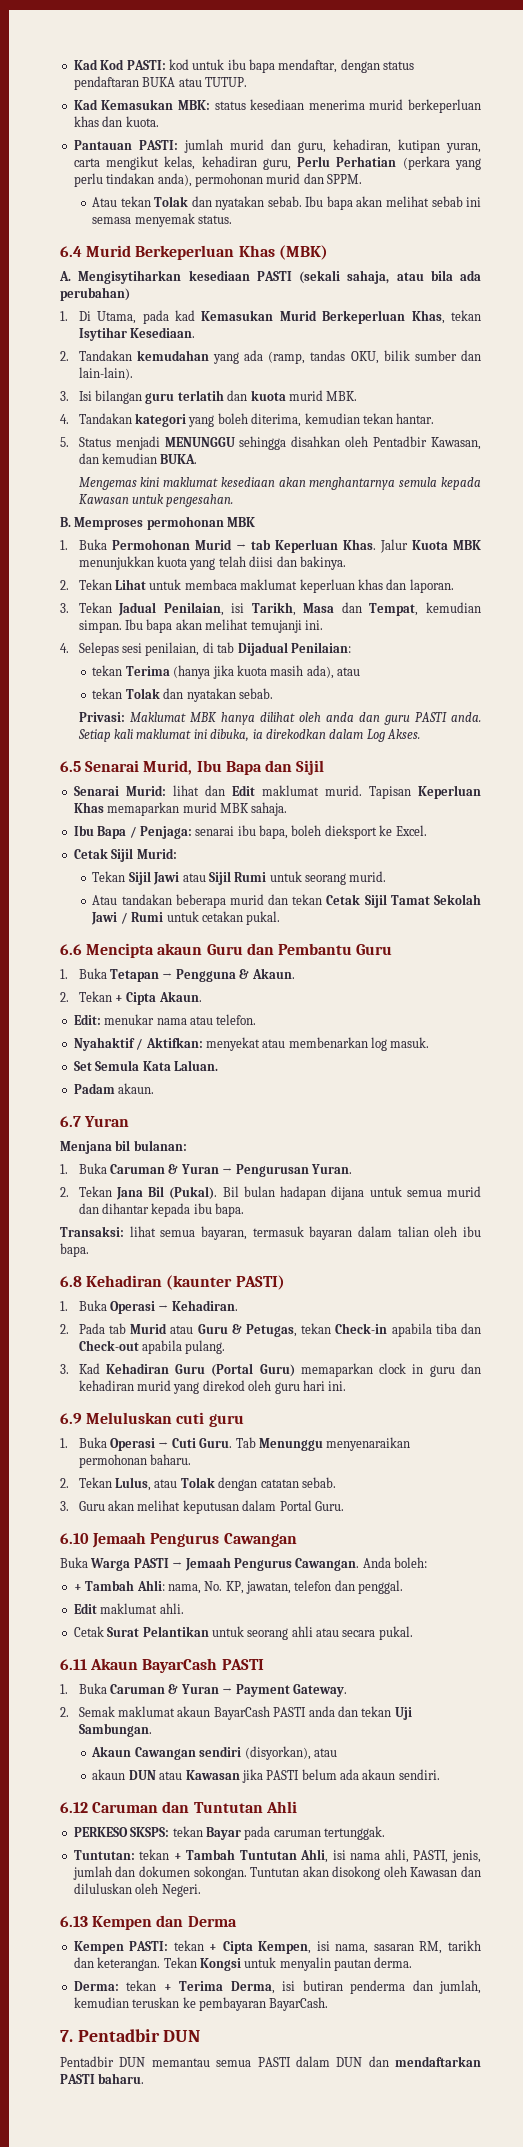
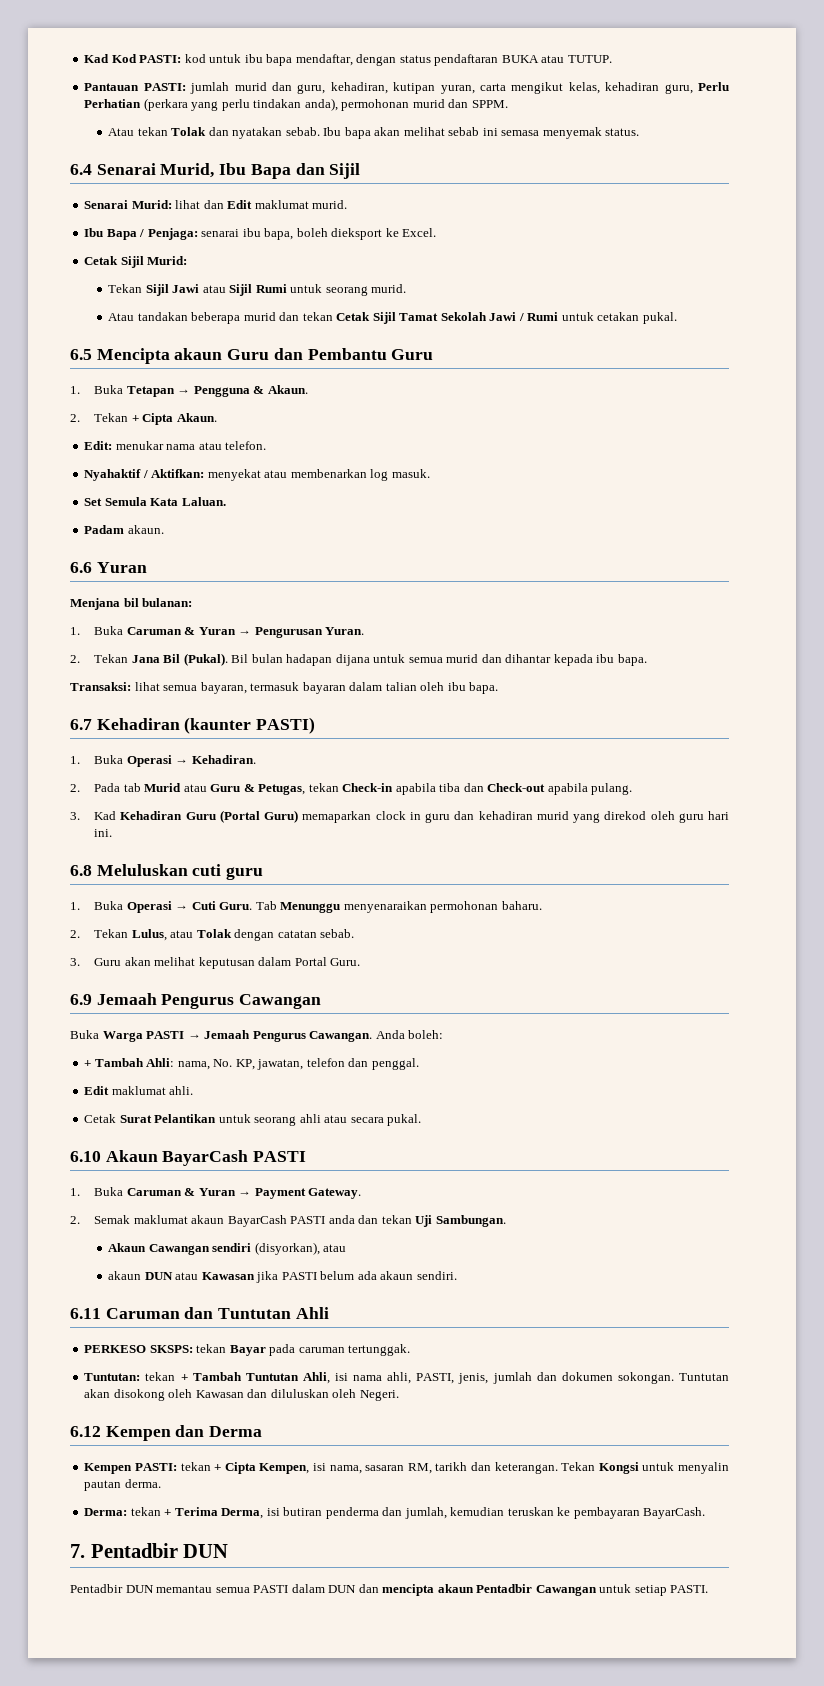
[73,99,481,113] [73,116,159,127] // Kad Kemasukan MBK: status kesediaan menerima murid berkeperluan khas dan kuota. -> (612, 59) none
[86,245,328,260] [59,270,481,284] [60,287,130,301] [60,310,481,324] [78,327,196,341] [60,350,481,364] [78,367,133,380] [60,390,358,404] [60,413,435,427] [60,436,482,450] [78,453,198,464] [78,477,481,490] [78,494,234,507] [60,516,256,530] [60,539,482,553] [78,556,346,570] [60,579,454,593] [60,602,482,616] [78,619,323,633] [60,642,351,656] [92,665,361,679] [92,688,273,702] [78,712,482,725] [77,729,421,742] [60,761,81,772] Murid Berkeperluan Khas (MBK) // A. Mengisytiharkan kesediaan PASTI (sekali sahaja, atau bila ada perubahan) // 1. Di Utama, pada kad Kemasukan Murid Berkeperluan Khas, tekan Isytihar Kesediaan. // 2. Tandakan kemudahan yang ada (ramp, tandas OKU, bilik sumber dan lain-lain). // 3. Isi bilangan guru terlatih dan kuota murid MBK. // 4. Tandakan kategori yang boleh diterima, kemudian tekan hantar. // 5. Status menjadi MENUNGGU sehingga disahkan oleh Pentadbir Kawasan, dan kemudian BUKA. // Mengemas kini maklumat kesediaan akan menghantarnya semula kepada Kawasan untuk pengesahan. // B. Memproses permohonan MBK // 1. Buka Permohonan Murid → tab Keperluan Khas. Jalur Kuota MBK menunjukkan kuota yang telah diisi dan bakinya. // 2. Tekan Lihat untuk membaca maklumat keperluan khas dan laporan. // 3. Tekan Jadual Penilaian, isi Tarikh, Masa dan Tempat, kemudian simpan. Ibu bapa akan melihat temujanji ini. // 4. Selepas sesi penilaian, di tab Dijadual Penilaian: // tekan Terima (hanya jika kuota masih ada), atau // tekan Tolak dan nyatakan sebab. // Privasi: Maklumat MBK hanya dilihat oleh anda dan guru PASTI anda. Setiap kali maklumat ini dibuka, ia direkodkan dalam Log Akses. // 6.5 -> (92, 169) none
[368,785,481,799] [73,802,288,816] Tapisan Keperluan Khas memaparkan murid MBK sahaja. -> (348, 204) none
[60,944,82,955] 6.6 -> [70,349,92,360] 6.5
[60,1116,81,1127] 6.7 -> [70,562,92,573] 6.6
[60,1276,82,1287] 6.8 -> [70,719,92,730] 6.7
[60,1413,82,1424] 6.9 -> [70,865,92,876] 6.8
[60,1533,89,1544] 6.10 -> [70,994,92,1005] 6.9
[60,1659,87,1670] 6.11 -> [70,1151,101,1162] 6.10
[60,1802,88,1813] 6.12 -> [70,1308,101,1319] 6.11
[60,1916,88,1927] 6.13 -> [70,1426,101,1437] 6.12
[395,2056,481,2067] [60,2073,145,2084] mendaftarkan PASTI baharu. -> [382,1584,709,1596] mencipta akaun Pentadbir Cawangan untuk setiap PASTI.

